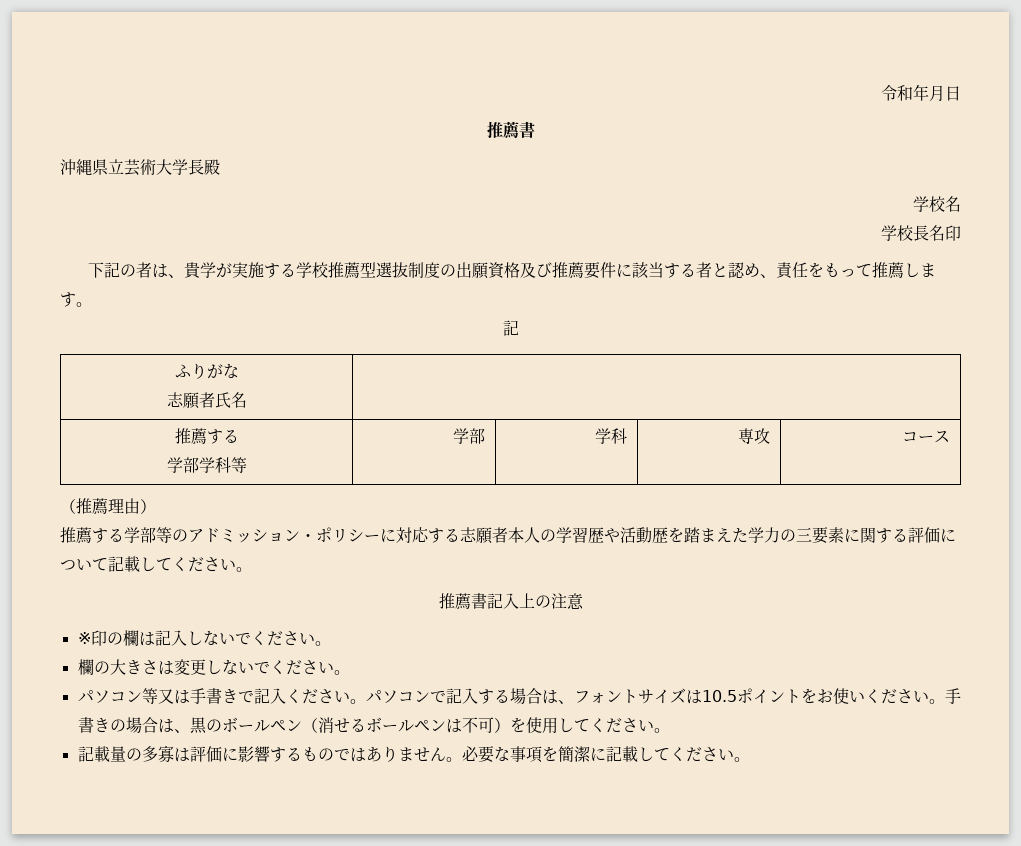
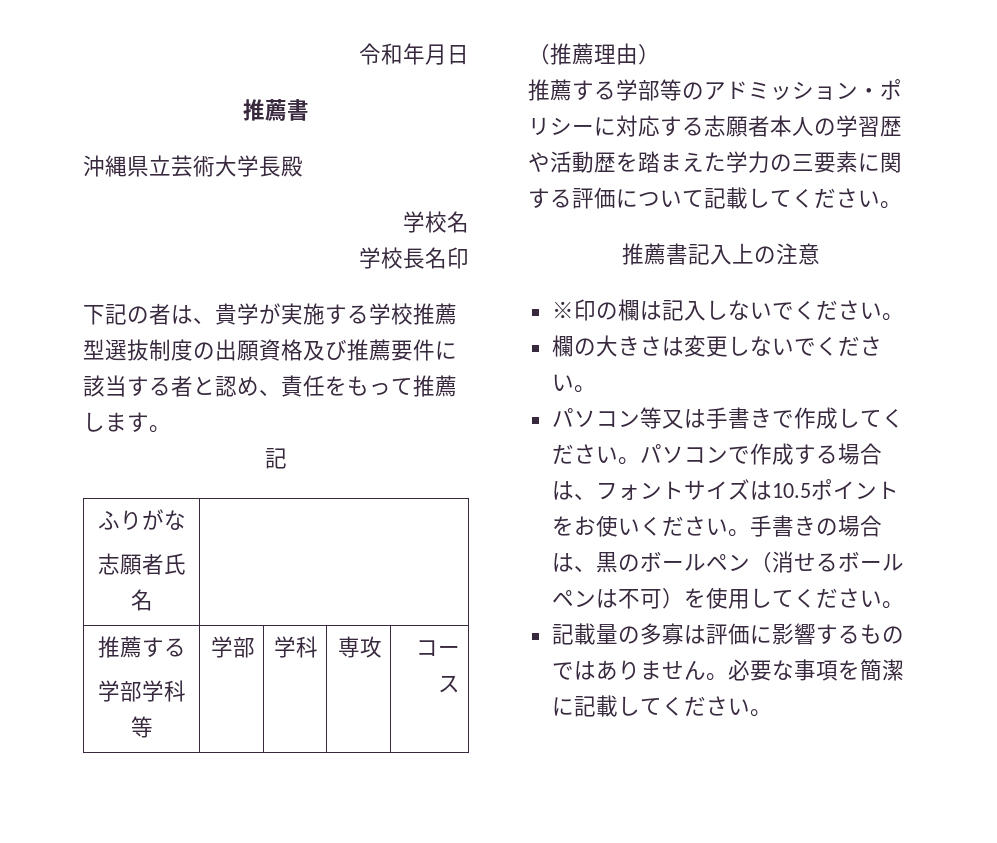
[253,688,286,704] 記入 -> [793,407,882,429] 作成して
[445,688,478,704] 記入 -> [749,443,794,465] 作成

